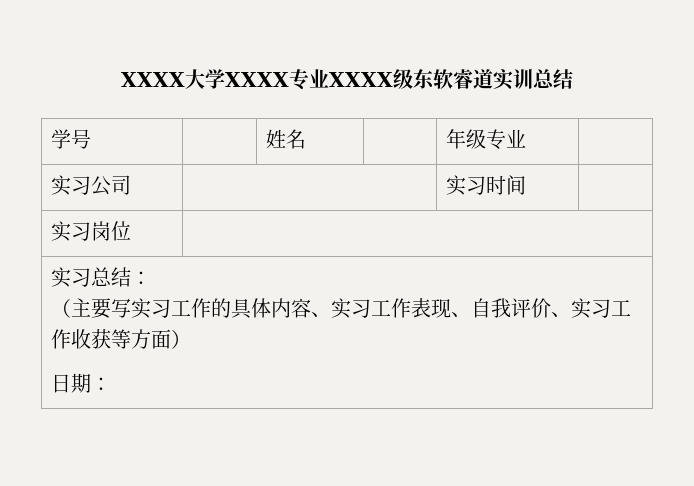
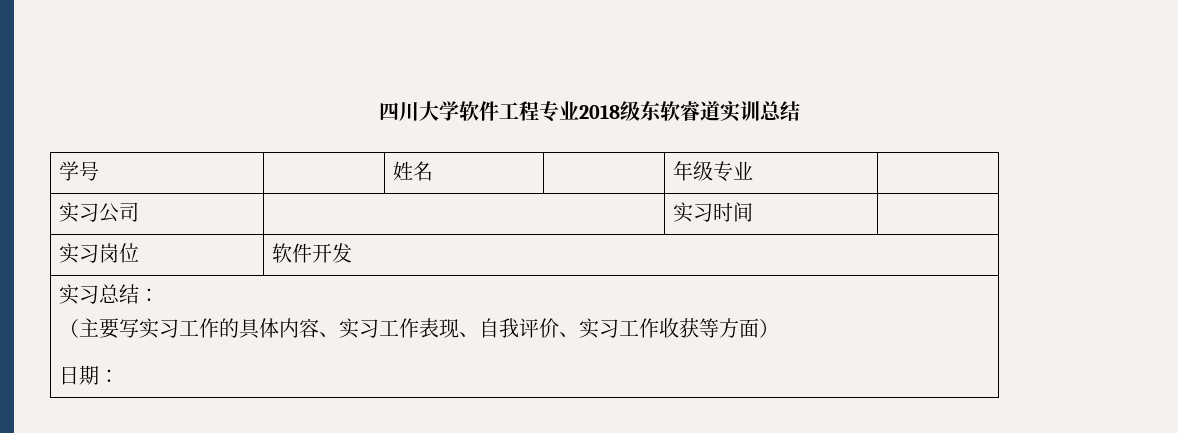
[121,68,393,90] XXXX大学XXXX专业XXXX -> [378,100,620,122] 四川大学软件工程专业2018
(131, 231) none -> [271,243,352,263] 软件开发

